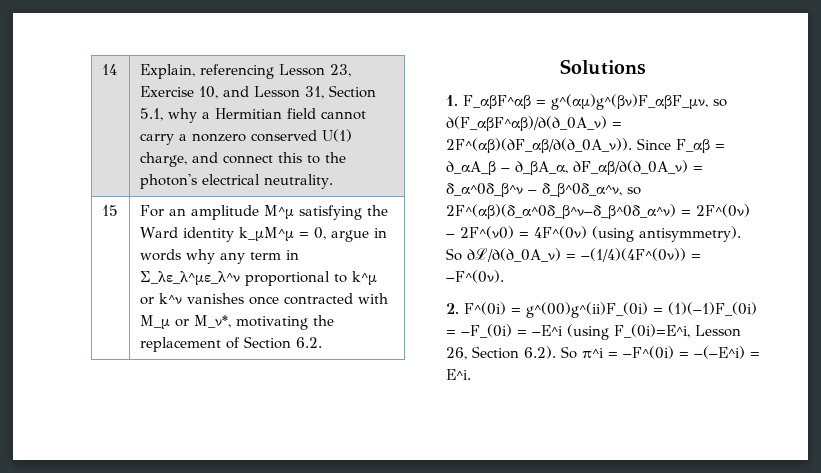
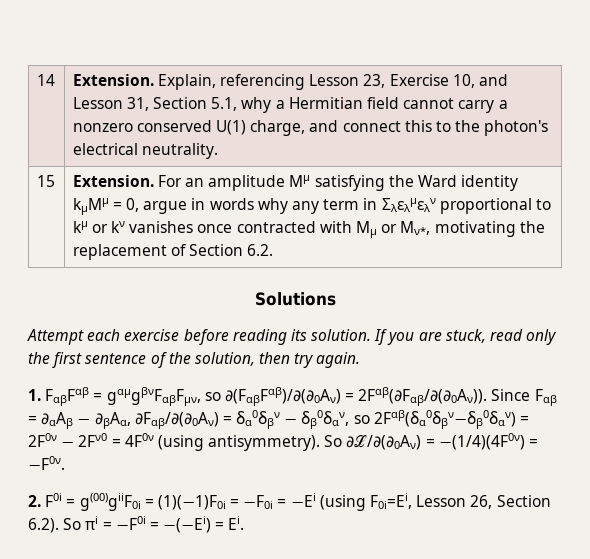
(117, 69) none -> [72,74,154,86] Extension.
(118, 210) none -> [72,175,154,187] Extension.
[263,205,294,219] M^μ -> [289,175,311,187] Mμ
[238,227,294,241] k_μM^μ -> [72,198,109,215] kμMμ
[139,271,240,285] Σ_λε_λ^με_λ^ν -> [381,198,436,212] Σλελμελν
[351,271,377,285] [139,293,182,305] k^μ or k^ν -> [72,221,126,233] kμ or kν
[139,315,231,329] M_μ or M_ν*, -> [355,221,431,238] Mμ or Mν*,
[446,94,727,110] [446,116,622,131] [446,138,725,153] [446,160,703,175] [446,183,641,197] [446,204,750,219] [446,226,741,242] [446,248,701,262] [446,270,504,283] [446,302,757,318] [446,324,690,340] 1. F_αβF^αβ = g^(αμ)g^(βν)F_αβF_μν, so ∂(F_αβF^αβ)/∂(∂_0A_ν) = 2F^(αβ)(∂F_αβ/∂(∂_0A_ν)). Since F_αβ = ∂_αA_β − ∂_βA_α, ∂F_αβ/∂(∂_0A_ν) = δ_α^0δ_β^ν − δ_β^0δ_α^ν, so 2F^(αβ)(δ_α^0δ_β^ν−δ_β^0δ_α^ν) = 2F^(0ν) − 2F^(ν0) = 4F^(0ν) (using antisymmetry). So ∂ℒ/∂(∂_0A_ν) = −(1/4)(4F^(0ν)) = −F^(0ν). // 2. F^(0i) = g^(00)g^(ii)F_(0i) = (1)(−1)F_(0i) = −F_(0i) = −E^i (using F_(0i)=E^i, -> [27,329,557,345] [28,352,361,368] [28,387,557,406] [28,410,530,429] [28,433,539,451] [28,456,65,470] [28,493,413,511] Attempt each exercise before reading its solution. If you are stuck, read only the first sentence of the solution, then try again. // 1. FαβFαβ = gαμgβνFαβFμν, so ∂(FαβFαβ)/∂(∂0Aν) = 2Fαβ(∂Fαβ/∂(∂0Aν)). Since Fαβ = ∂αAβ − ∂βAα, ∂Fαβ/∂(∂0Aν) = δα0δβν − δβ0δαν, so 2Fαβ(δα0δβν−δβ0δαν) = 2F0ν − 2Fν0 = 4F0ν (using antisymmetry). So ∂ℒ/∂(∂0Aν) = −(1/4)(4F0ν) = −F0ν. // 2. F0i = g(00)giiF0i = (1)(−1)F0i = −F0i = −Ei (using F0i=Ei,
[582,346,760,359] [446,369,471,380] π^i = −F^(0i) = −(−E^i) = E^i. -> [85,516,245,533] πi = −F0i = −(−Ei) = Ei.

